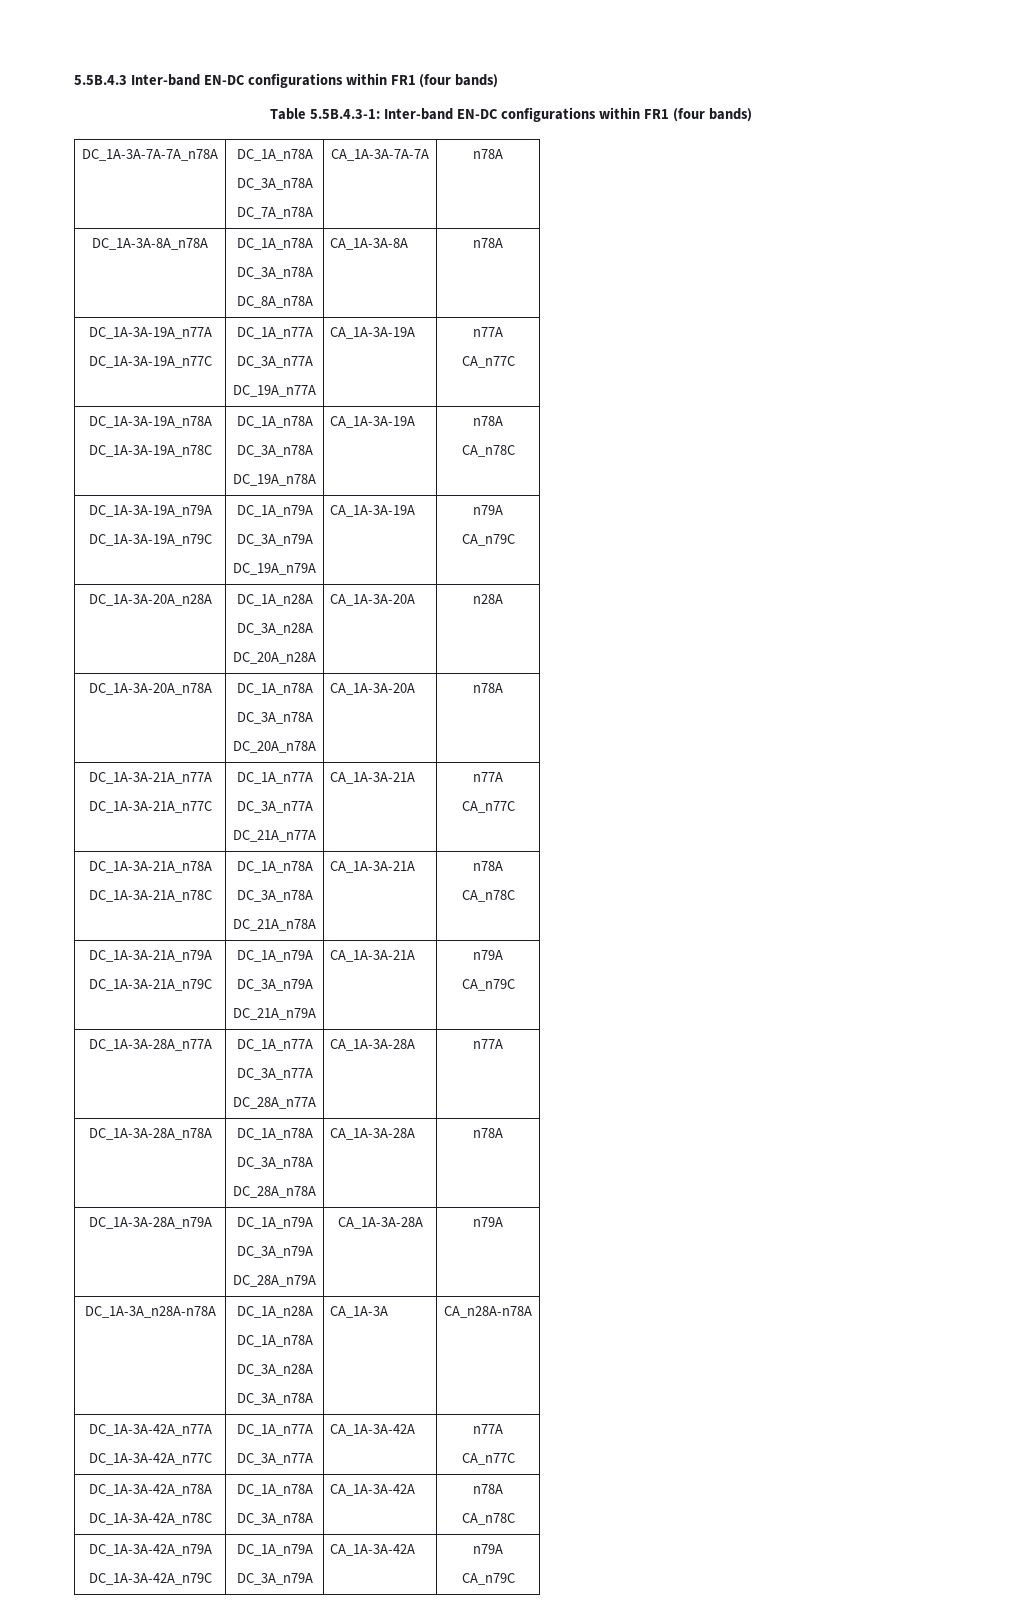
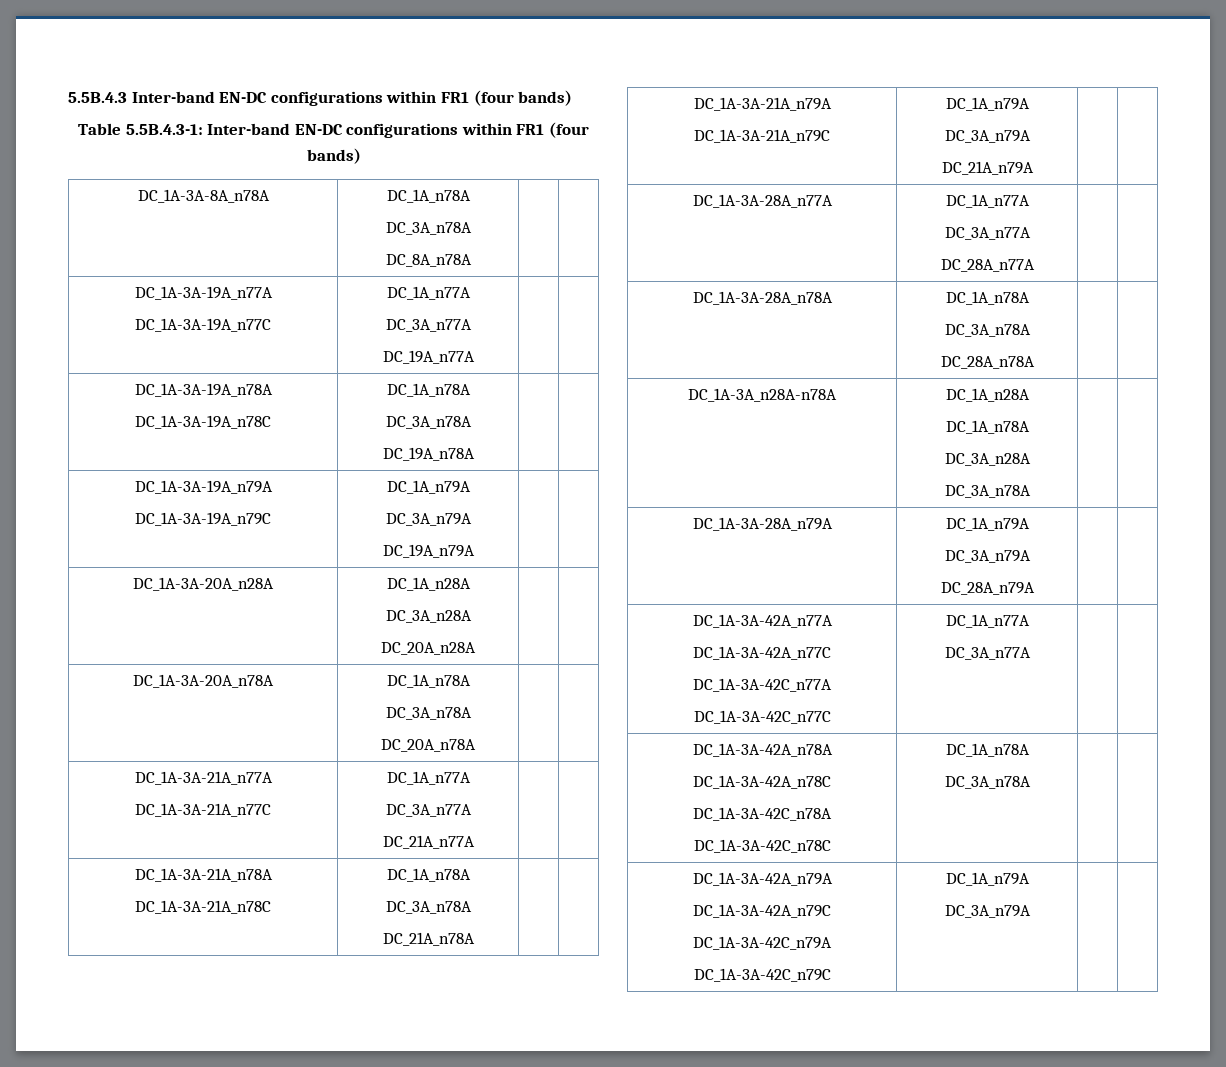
[82,149,218,161] [236,149,313,161] [236,178,313,190] [236,207,313,219] [331,149,429,161] [473,149,503,159] // DC_1A-3A-7A-7A_n78A | DC_1A_n78A // DC_3A_n78A // DC_7A_n78A | CA_1A-3A-7A-7A | n78A -> (361, 156) none
[330,238,409,250] [473,238,503,248] CA_1A-3A-8A | n78A -> (472, 260) |
[330,327,416,339] [473,327,503,337] [461,356,515,368] CA_1A-3A-19A | n77A // CA_n77C -> (475, 357) |
[330,416,416,428] [473,416,503,426] [461,445,515,457] CA_1A-3A-19A | n78A // CA_n78C -> (475, 454) |
[330,505,416,517] [473,505,503,515] [461,534,515,546] CA_1A-3A-19A | n79A // CA_n79C -> (475, 551) |
[330,594,416,606] [473,594,503,604] CA_1A-3A-20A | n28A -> (476, 648) |
[330,683,416,695] [473,683,503,693] CA_1A-3A-20A | n78A -> (476, 745) |
[330,772,416,784] [473,772,503,782] [461,801,515,813] CA_1A-3A-21A | n77A // CA_n77C -> (475, 842) |
[330,861,416,873] [473,861,503,871] [461,890,515,902] CA_1A-3A-21A | n78A // CA_n78C -> (475, 939) |
[330,950,416,962] [473,950,503,960] [461,979,515,991] CA_1A-3A-21A | n79A // CA_n79C -> (1034, 168) |
[330,1039,416,1051] [473,1039,503,1049] CA_1A-3A-28A | n77A -> (1035, 265) |
[330,1128,416,1140] [473,1128,503,1138] [88,1217,212,1229] [236,1217,313,1229] [236,1246,313,1258] [233,1275,316,1287] [337,1217,423,1229] [473,1217,503,1227] CA_1A-3A-28A | n78A // DC_1A-3A-28A_n79A | DC_1A_n79A // DC_3A_n79A // DC_28A_n79A | CA_1A-3A-28A | n79A -> (1035, 362) |
[330,1306,389,1318] [444,1306,532,1318] CA_1A-3A | CA_n28A-n78A -> [692,517,833,531] [945,517,1030,531] [944,550,1031,563] [940,582,1035,595] | // DC_1A-3A-28A_n79A | DC_1A_n79A // DC_3A_n79A // DC_28A_n79A | |
(212, 1459) none -> [693,678,832,692] [693,710,831,724] // DC_1A-3A-42C_n77A // DC_1A-3A-42C_n77C
[330,1424,416,1436] [473,1424,503,1434] [461,1453,515,1465] CA_1A-3A-42A | n77A // CA_n77C -> (1031, 653) |
(212, 1519) none -> [693,807,832,821] [693,839,831,853] // DC_1A-3A-42C_n78A // DC_1A-3A-42C_n78C
[330,1484,416,1496] [473,1484,503,1494] [461,1513,515,1525] CA_1A-3A-42A | n78A // CA_n78C -> (1031, 782) |
(212, 1579) none -> [693,936,832,950] [693,968,831,982] // DC_1A-3A-42C_n79A // DC_1A-3A-42C_n79C
[330,1544,416,1556] [473,1544,503,1554] [461,1573,515,1585] CA_1A-3A-42A | n79A // CA_n79C -> (1031, 911) |

